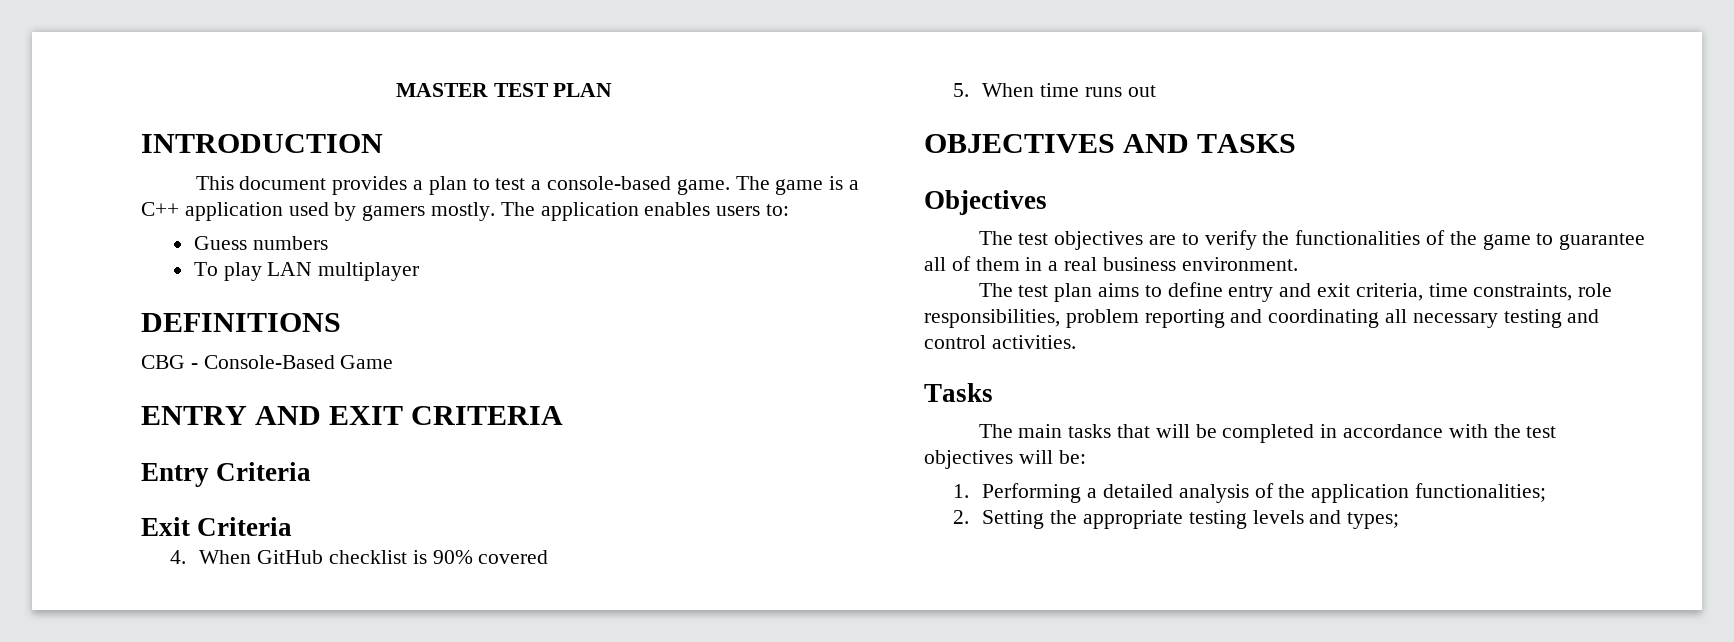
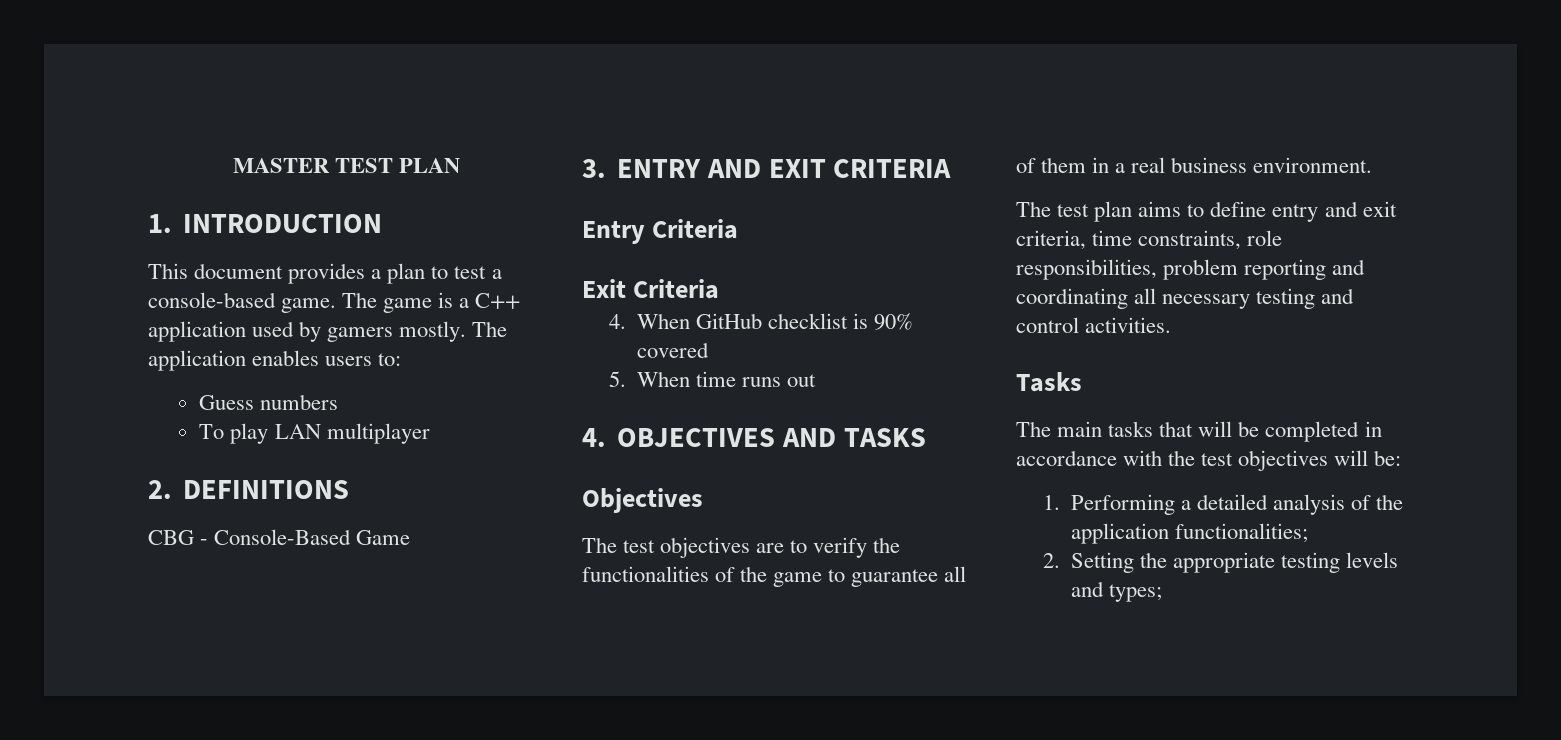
(613, 90) none -> [148,214,172,233] 1.
(420, 271) none -> [148,480,172,499] 2.
(394, 362) none -> [582,159,606,178] 3.
(1156, 91) none -> [582,428,606,447] 4.

